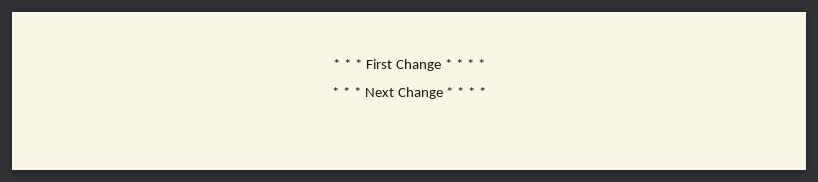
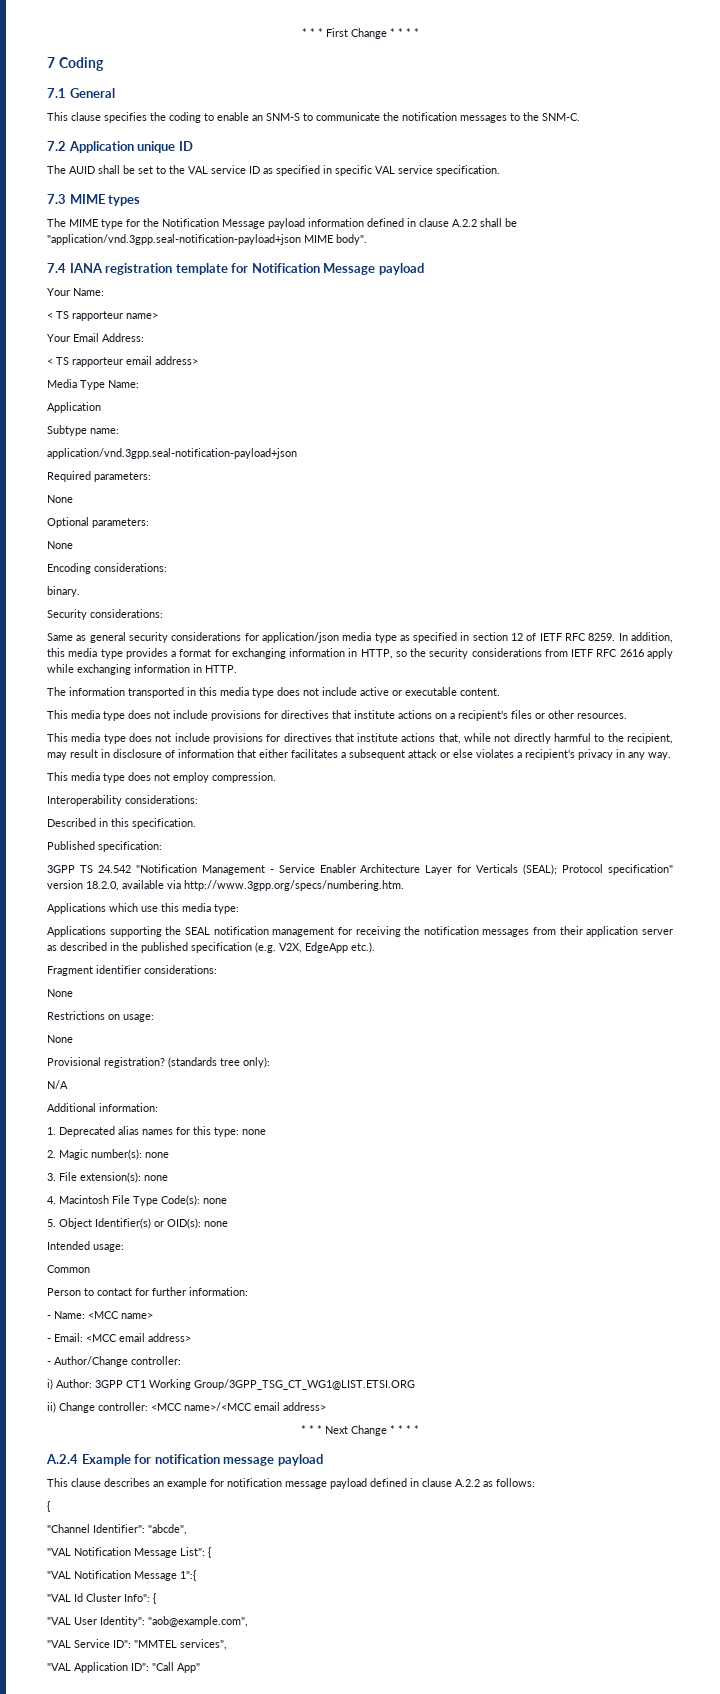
(485, 64) none -> [47,57,104,71] [47,88,115,98] [47,112,580,123] [47,141,193,153] [47,165,500,176] [47,194,141,206] [47,218,517,229] [47,234,367,245] [47,263,424,275] [47,288,104,296] [47,311,158,321] [47,333,144,342] [47,356,198,367] [47,379,139,390] [47,402,101,413] [47,425,119,436] [47,448,297,459] [47,471,151,482] [47,495,73,503] [47,517,149,528] [47,541,73,549] [47,563,167,574] [47,586,80,597] [47,609,163,620] [47,632,673,643] [47,648,673,659] [47,664,237,675] [47,687,500,698] [47,710,627,721] [47,733,673,744] [47,749,671,760] [47,772,276,783] [47,795,198,806] [47,818,196,829] [47,841,162,852] [47,864,674,875] [47,880,404,891] [47,903,239,914] [47,926,673,937] [47,942,375,953] [47,965,217,976] [47,989,73,997] [47,1011,154,1022] [47,1035,73,1043] [47,1057,270,1068] [47,1080,68,1089] [47,1103,158,1112] [47,1126,266,1137] [47,1149,169,1160] [47,1172,168,1183] [47,1195,227,1206] [47,1218,228,1229] [47,1241,124,1252] [47,1265,90,1273] [47,1287,248,1296] [47,1311,153,1319] [47,1333,191,1342] [47,1356,181,1367] [47,1379,415,1390] [47,1402,326,1413] // 7 Coding // 7.1 General // This clause specifies the coding to enable an SNM-S to communicate the notification messages to the SNM-C. // 7.2 Application unique ID // The AUID shall be set to the VAL service ID as specified in specific VAL service specification. // 7.3 MIME types // The MIME type for the Notification Message payload information defined in clause A.2.2 shall be "application/vnd.3gpp.seal-notification-payload+json MIME body". // 7.4 IANA registration template for Notification Message payload // Your Name: // < TS rapporteur name> // Your Email Address: // < TS rapporteur email address> // Media Type Name: // Application // Subtype name: // application/vnd.3gpp.seal-notification-payload+json // Required parameters: // None // Optional parameters: // None // Encoding considerations: // binary. // Security considerations: // Same as general security considerations for application/json media type as specified in section 12 of IETF RFC 8259. In addition, this media type provides a format for exchanging information in HTTP, so the security considerations from IETF RFC 2616 apply while exchanging information in HTTP. // The information transported in this media type does not include active or executable content. // This media type does not include provisions for directives that institute actions on a recipient's files or other resources. // This media type does not include provisions for directives that institute actions that, while not directly harmful to the recipient, may result in disclosure of information that either facilitates a subsequent attack or else violates a recipient's privacy in any way. // This media type does not employ compression. // Interoperability considerations: // Described in this specification. // Published specification: // 3GPP TS 24.542 "Notification Management - Service Enabler Architecture Layer for Verticals (SEAL); Protocol specification" version 18.2.0, available via http://www.3gpp.org/specs/numbering.htm. // Applications which use this media type: // Applications supporting the SEAL notification management for receiving the notification messages from their application server as described in the published specification (e.g. V2X, EdgeApp etc.). // Fragment identifier considerations: // None // Restrictions on usage: // None // Provisional registration? (standards tree only): // N/A // Additional information: // 1. Deprecated alias names for this type: none // 2. Magic number(s): none // 3. File extension(s): none // 4. Macintosh File Type Code(s): none // 5. Object Identifier(s) or OID(s): none // Intended usage: // Common // Person to contact for further information: // - Name: <MCC name> // - Email: <MCC email address> // - Author/Change controller: // i) Author: 3GPP CT1 Working Group/3GPP_TSG_CT_WG1@LIST.ETSI.ORG // ii) Change controller: <MCC name>/<MCC email address>
(487, 92) none -> [46,1454,323,1466] [47,1478,535,1489] [47,1501,50,1512] [47,1524,187,1535] [47,1547,211,1558] [47,1570,196,1581] [47,1593,156,1604] [47,1616,248,1627] [47,1639,227,1650] [47,1662,200,1673] // A.2.4 Example for notification message payload // This clause describes an example for notification message payload defined in clause A.2.2 as follows: // { // "Channel Identifier": "abcde", // "VAL Notification Message List": { // "VAL Notification Message 1":{ // "VAL Id Cluster Info": { // "VAL User Identity": "aob@example.com", // "VAL Service ID": "MMTEL services", // "VAL Application ID": "Call App"

